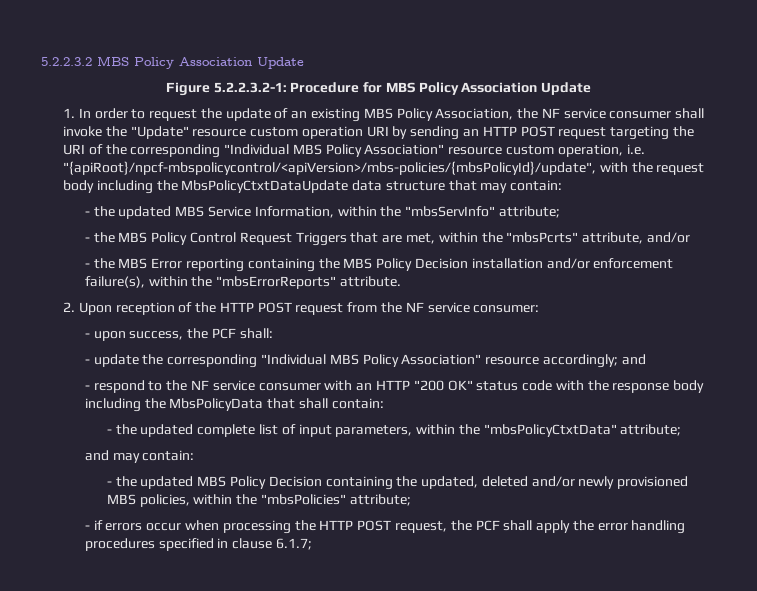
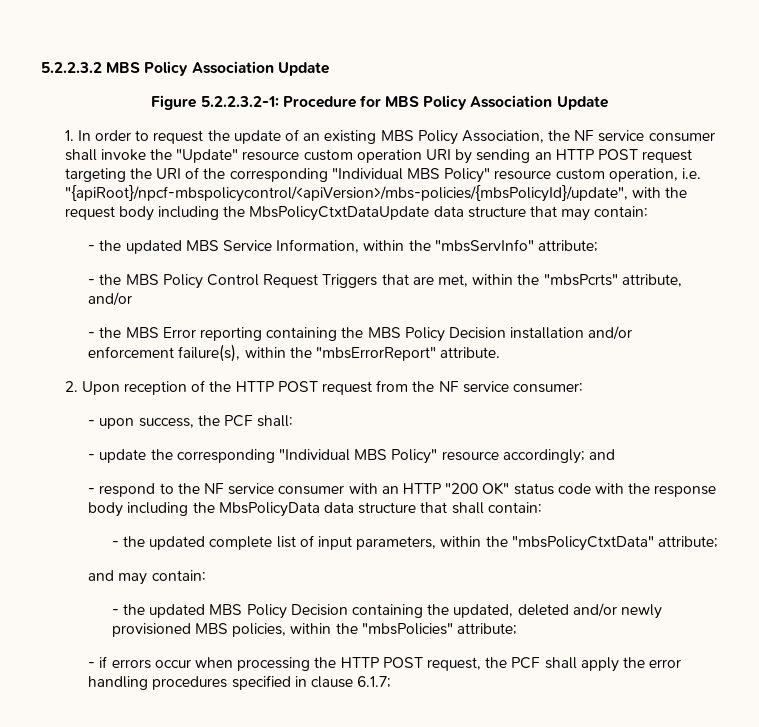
[325,144,445,157] Policy Association" -> [444,168,491,183] Policy"
[216,276,337,289] "mbsErrorReports" -> [316,347,437,361] "mbsErrorReport"
[362,354,482,367] Policy Association" -> [391,449,438,464] Policy"
(264, 404) none -> [324,502,417,514] data structure

